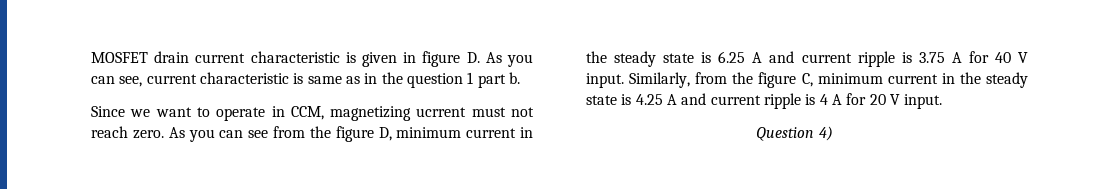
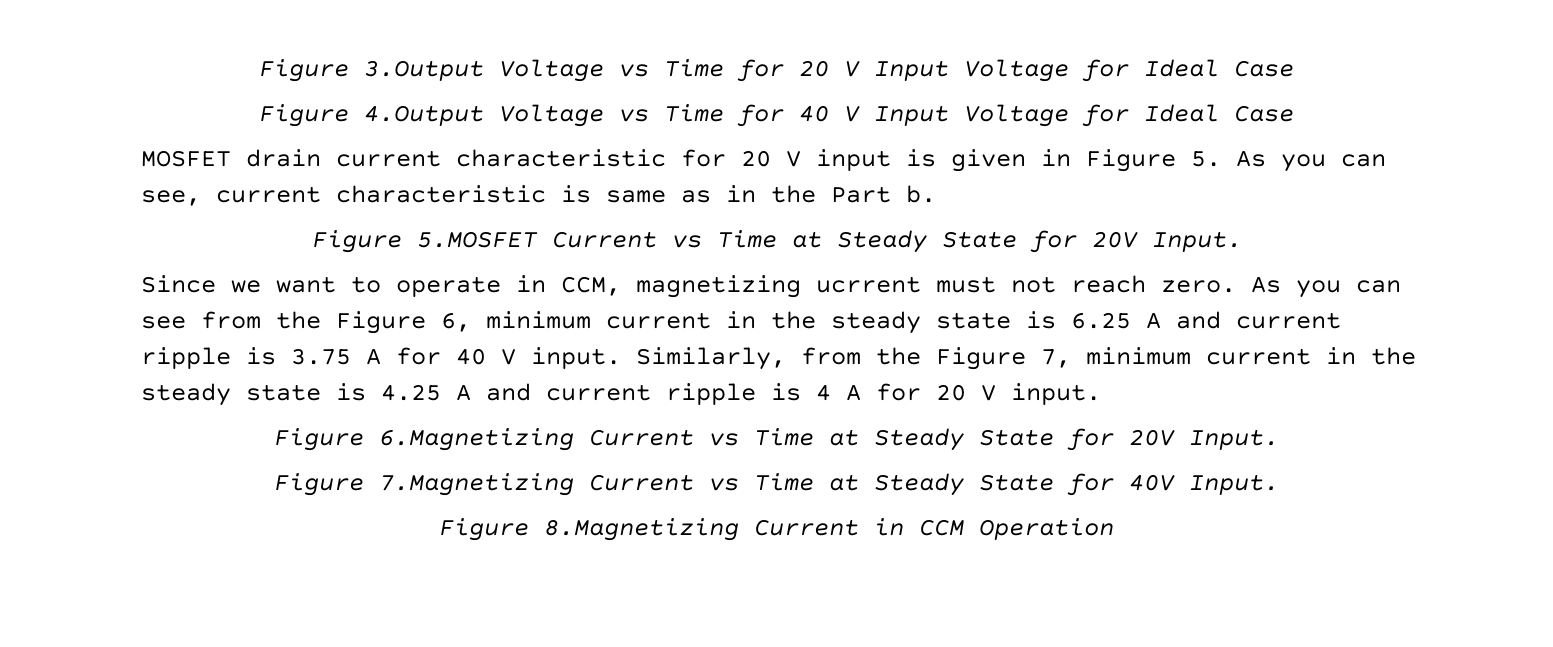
[91,51,340,63] MOSFET drain current characteristic -> [259,59,1294,82] [259,104,1294,127] [140,149,891,171] Figure 3.Output Voltage vs Time for 20 V Input Voltage for Ideal Case // Figure 4.Output Voltage vs Time for 40 V Input Voltage for Ideal Case // MOSFET drain current characteristic for 20 V input
[422,51,480,67] figure D. -> [1085,149,1221,172] Figure 5.
[406,72,520,88] question 1 part b. -> [830,185,936,203] [311,230,1242,253] Part b. // Figure 5.MOSFET Current vs Time at Steady State for 20V Input.
[335,126,392,142] figure D, -> [335,311,471,334] Figure 6,
[758,72,813,88] figure C, -> [935,347,1071,370] Figure 7,
[756,126,833,141] Question 4) -> [274,428,1279,451] [274,473,1279,496] [439,518,1114,541] Figure 6.Magnetizing Current vs Time at Steady State for 20V Input. // Figure 7.Magnetizing Current vs Time at Steady State for 40V Input. // Figure 8.Magnetizing Current in CCM Operation

